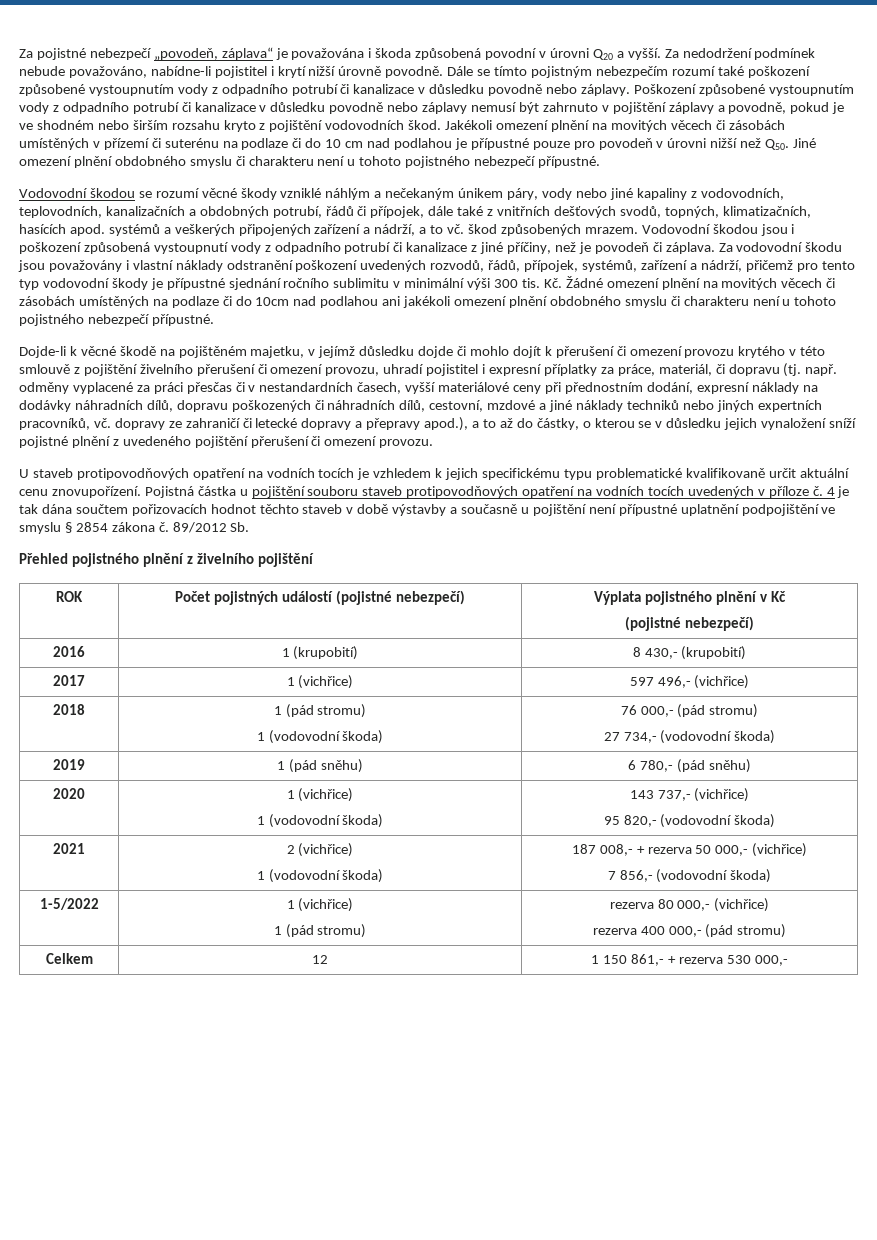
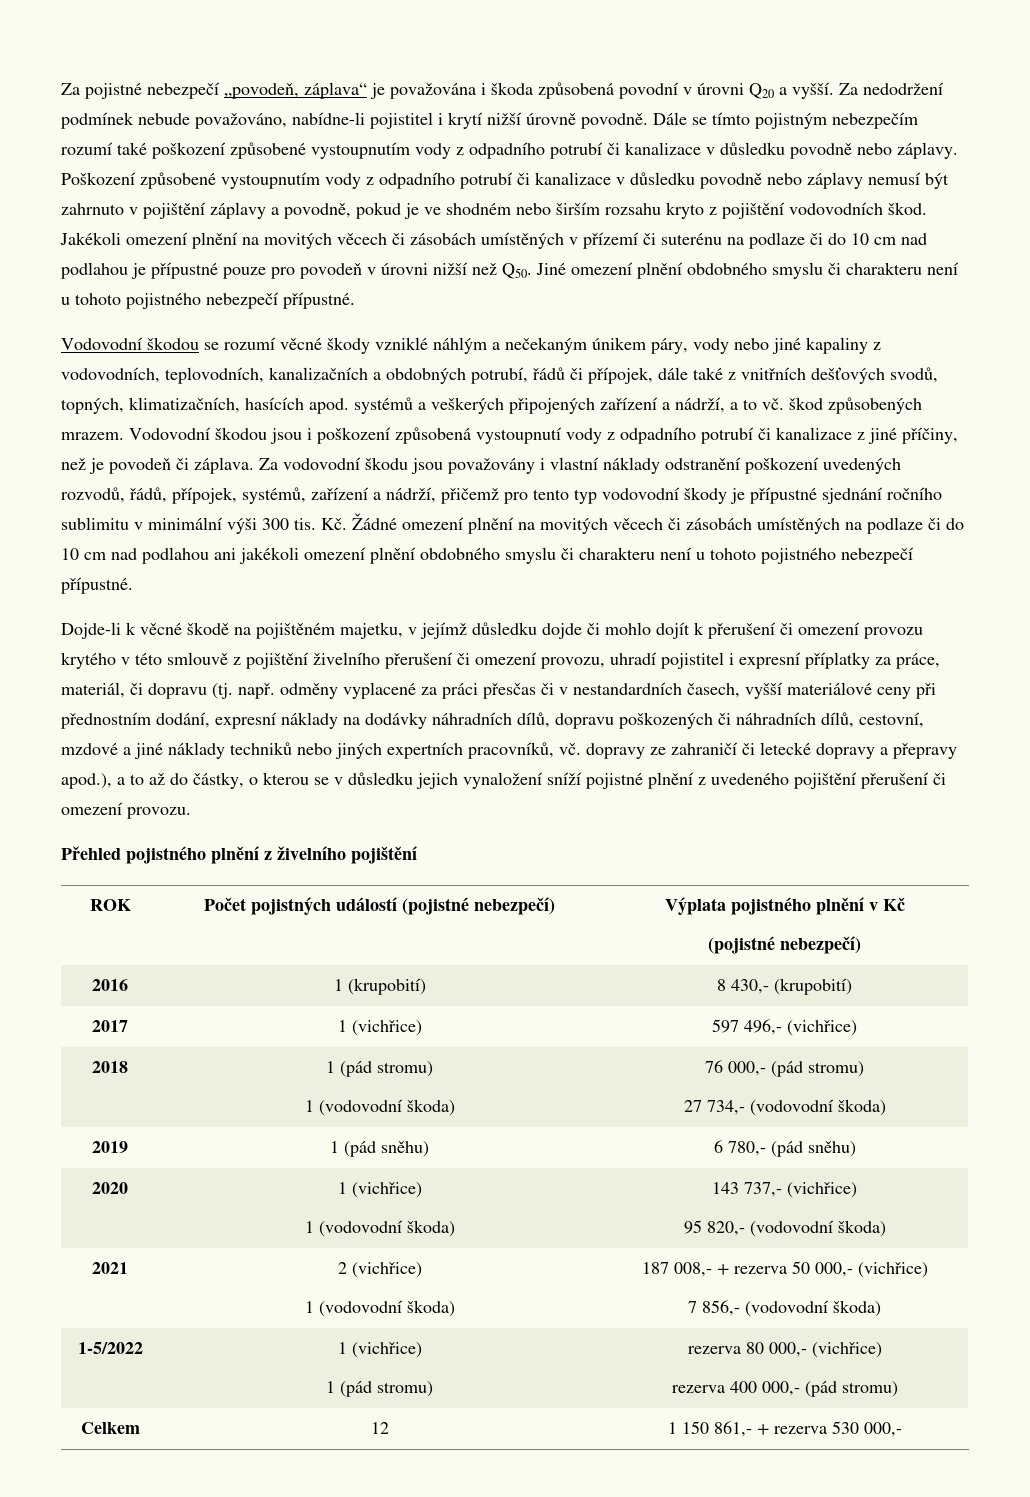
[255,297,290,306] 10cm -> [61,548,106,560] 10 cm
[19,468,849,480] [19,486,850,498] [19,504,836,516] [19,522,250,534] // U staveb protipovodňových opatření na vodních tocích je vzhledem k jejich specifickému typu problematické kvalifikovaně určit aktuální cenu znovupořízení. Pojistná částka u pojištění souboru staveb protipovodňových opatření na vodních tocích uvedených v příloze č. 4 je tak dána součtem pořizovacích hodnot těchto staveb v době výstavby a současně u pojištění není přípustné uplatnění podpojištění ve smyslu § 2854 zákona č. 89/2012 Sb. -> (191, 813) none

